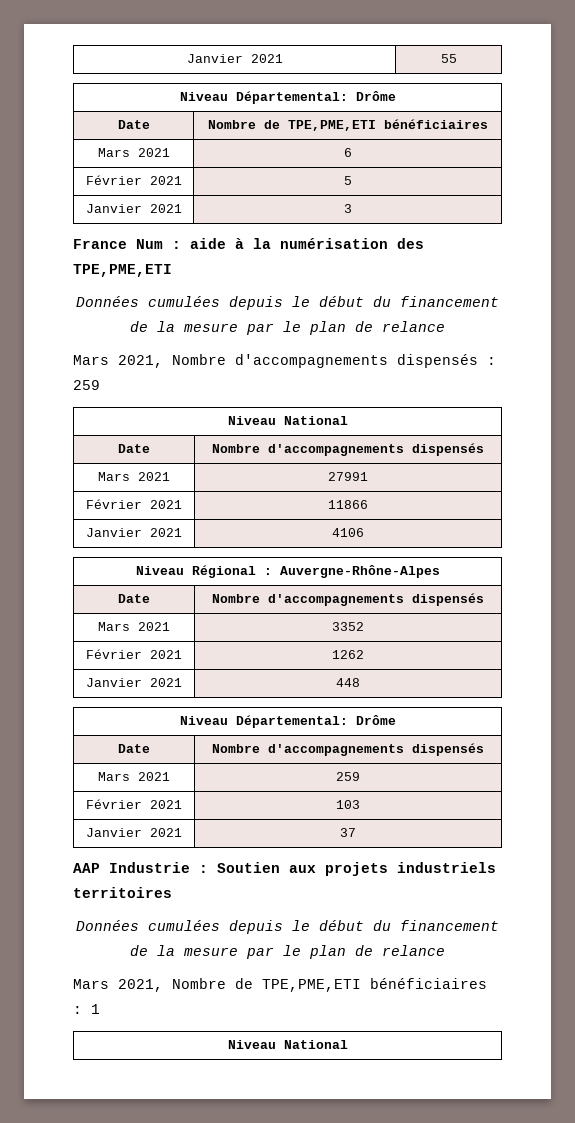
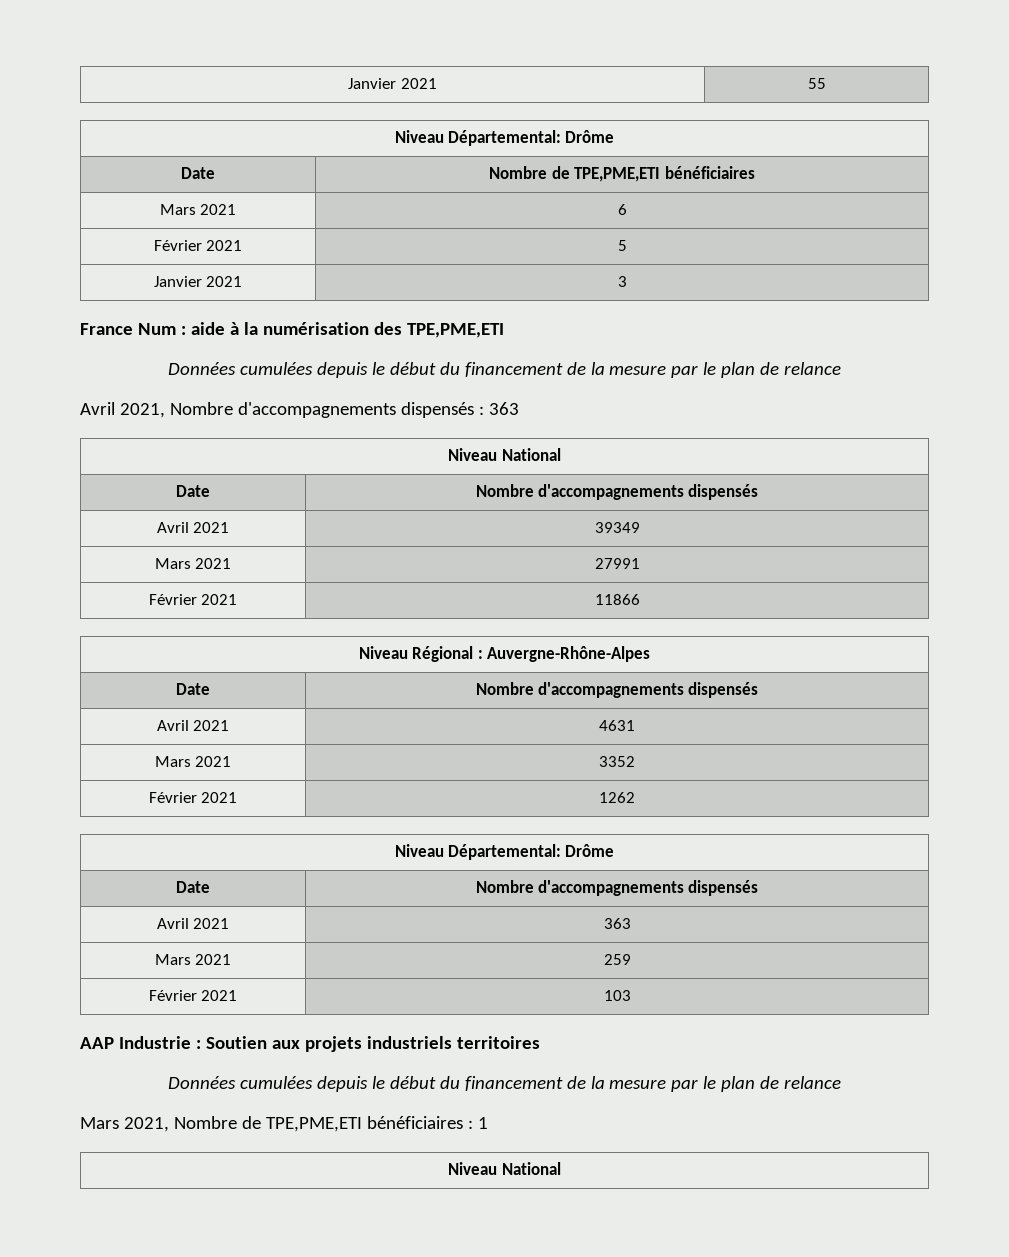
[73,355,109,365] Mars -> [80,402,115,415] Avril
[73,380,100,390] 259 -> [488,402,519,415] 363
(484, 449) none -> [156,522,230,533] [594,522,640,533] // Avril 2021 | 39349
[86,528,182,537] [332,528,364,537] // Janvier 2021 | 4106 -> (640, 599) none
(484, 599) none -> [156,720,230,731] [599,720,635,731] // Avril 2021 | 4631
[86,678,182,687] [336,678,360,687] // Janvier 2021 | 448 -> (635, 797) none
(484, 749) none -> [156,918,230,929] [603,918,631,929] // Avril 2021 | 363
[86,828,182,837] [340,828,356,837] // Janvier 2021 | 37 -> (631, 995) none

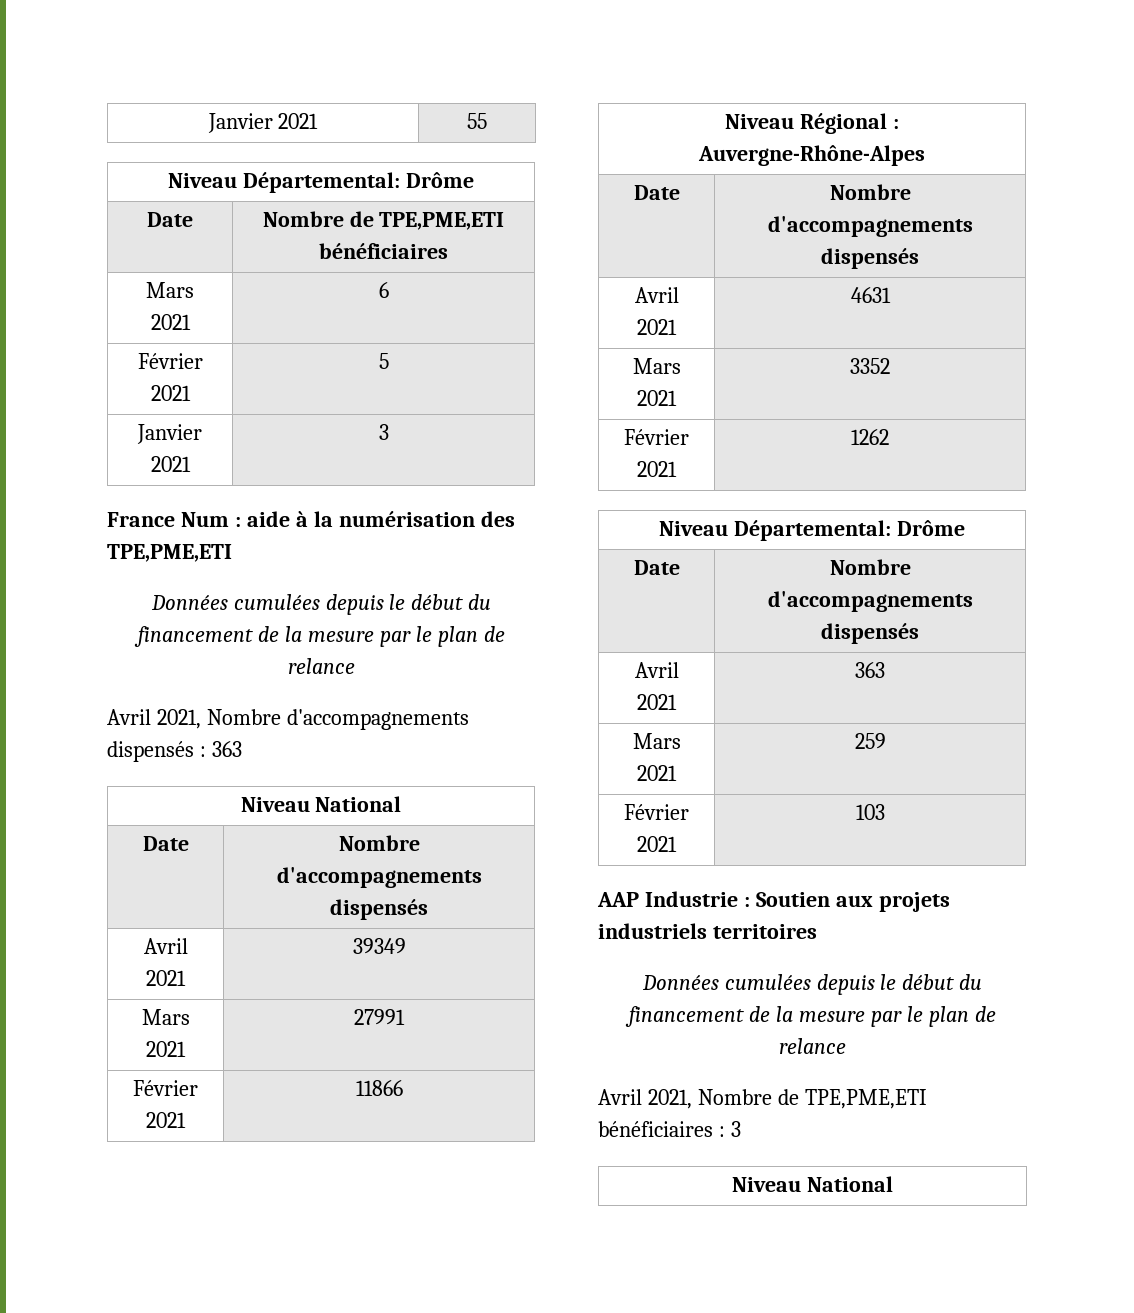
[80,1117,119,1129] Mars -> [598,1089,642,1105] Avril
[477,1117,488,1129] 1 -> [730,1121,741,1137] 3

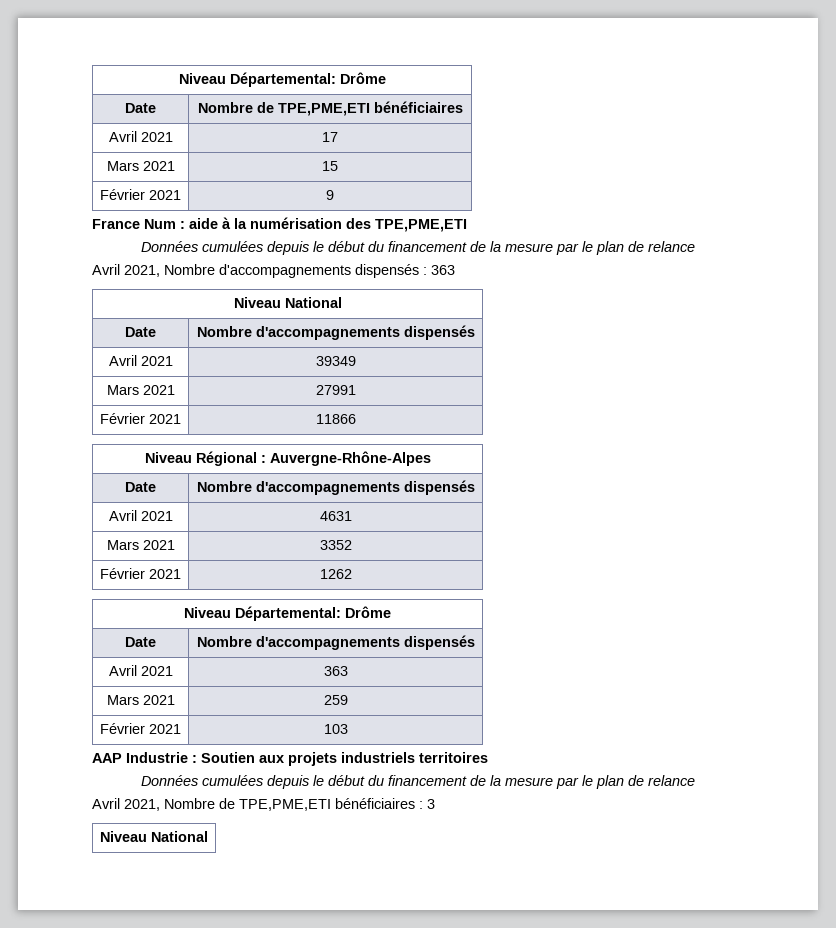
[207,113,319,133] [467,113,487,129] Janvier 2021 | 55 // -> (178, 78) none
[146,282,194,298] [150,314,191,330] [378,282,389,298] [137,353,203,369] [150,385,191,401] [378,353,389,369] [137,424,202,444] [150,456,191,472] [378,424,389,440] // Mars 2021 | 6 // Février 2021 | 5 // Janvier 2021 | 3 -> [108,131,173,142] [322,132,338,142] [106,161,175,171] [322,161,338,171] [100,189,181,200] [326,190,334,200] // Avril 2021 | 17 // Mars 2021 | 15 // Février 2021 | 9

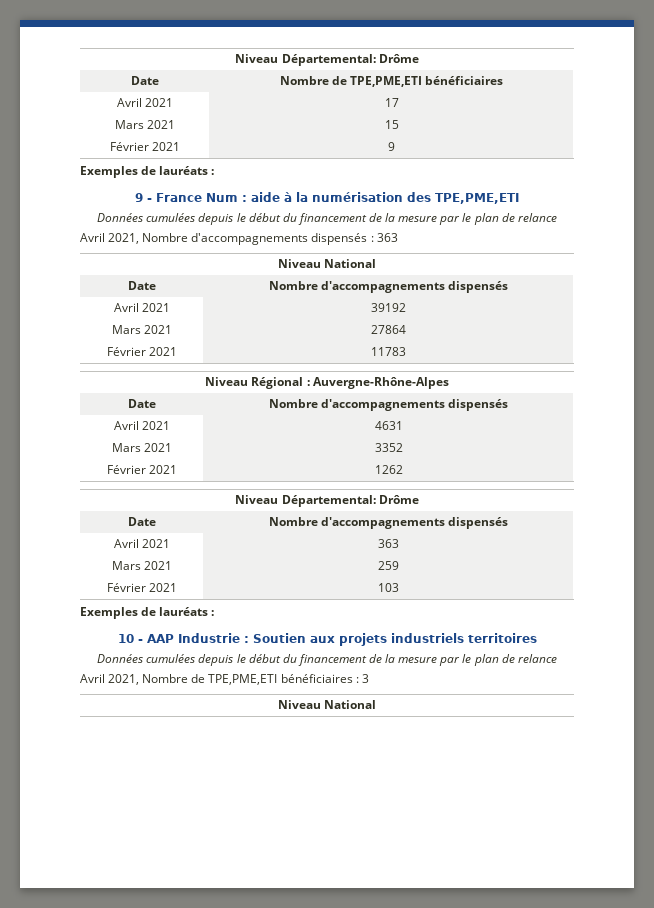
(334, 195) none -> [80,166,215,178] [135,193,152,202] Exemples de lauréats : // 9 -
[315,356,356,366] [106,385,175,395] [315,385,356,395] [100,413,181,424] [315,414,356,424] 39349 // Mars 2021 | 27991 // Février 2021 | 11866 -> [370,303,406,312] [111,325,173,334] [370,325,406,334] [106,347,178,356] [370,347,406,356] 39192 // Mars 2021 | 27864 // Février 2021 | 11783
(348, 729) none -> [80,607,215,619] [117,634,143,643] Exemples de lauréats : // 10 -

